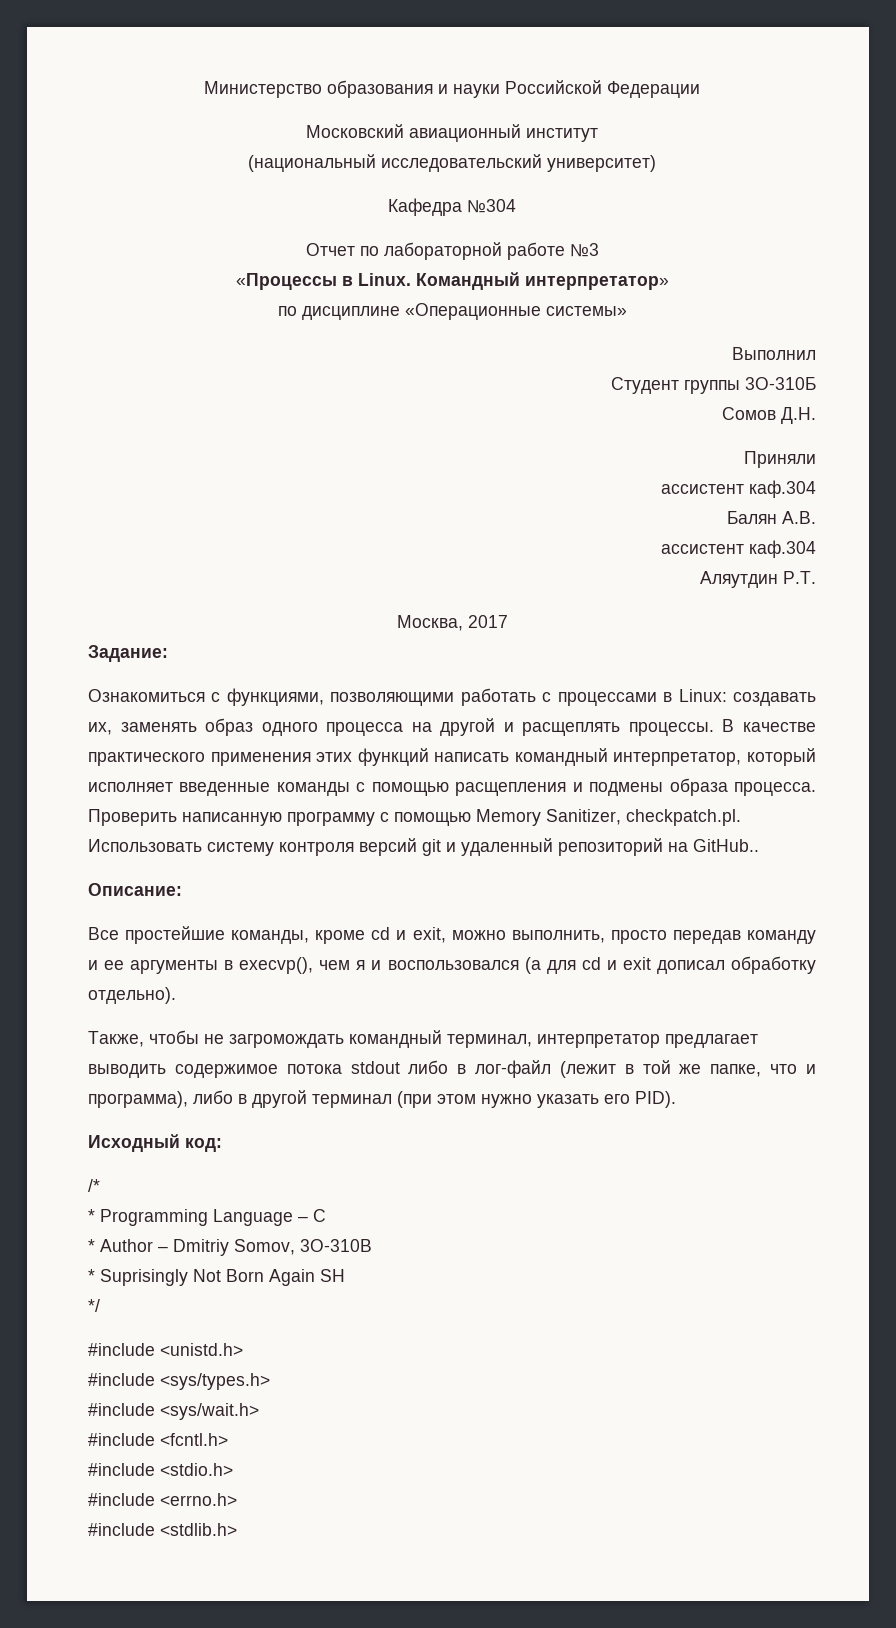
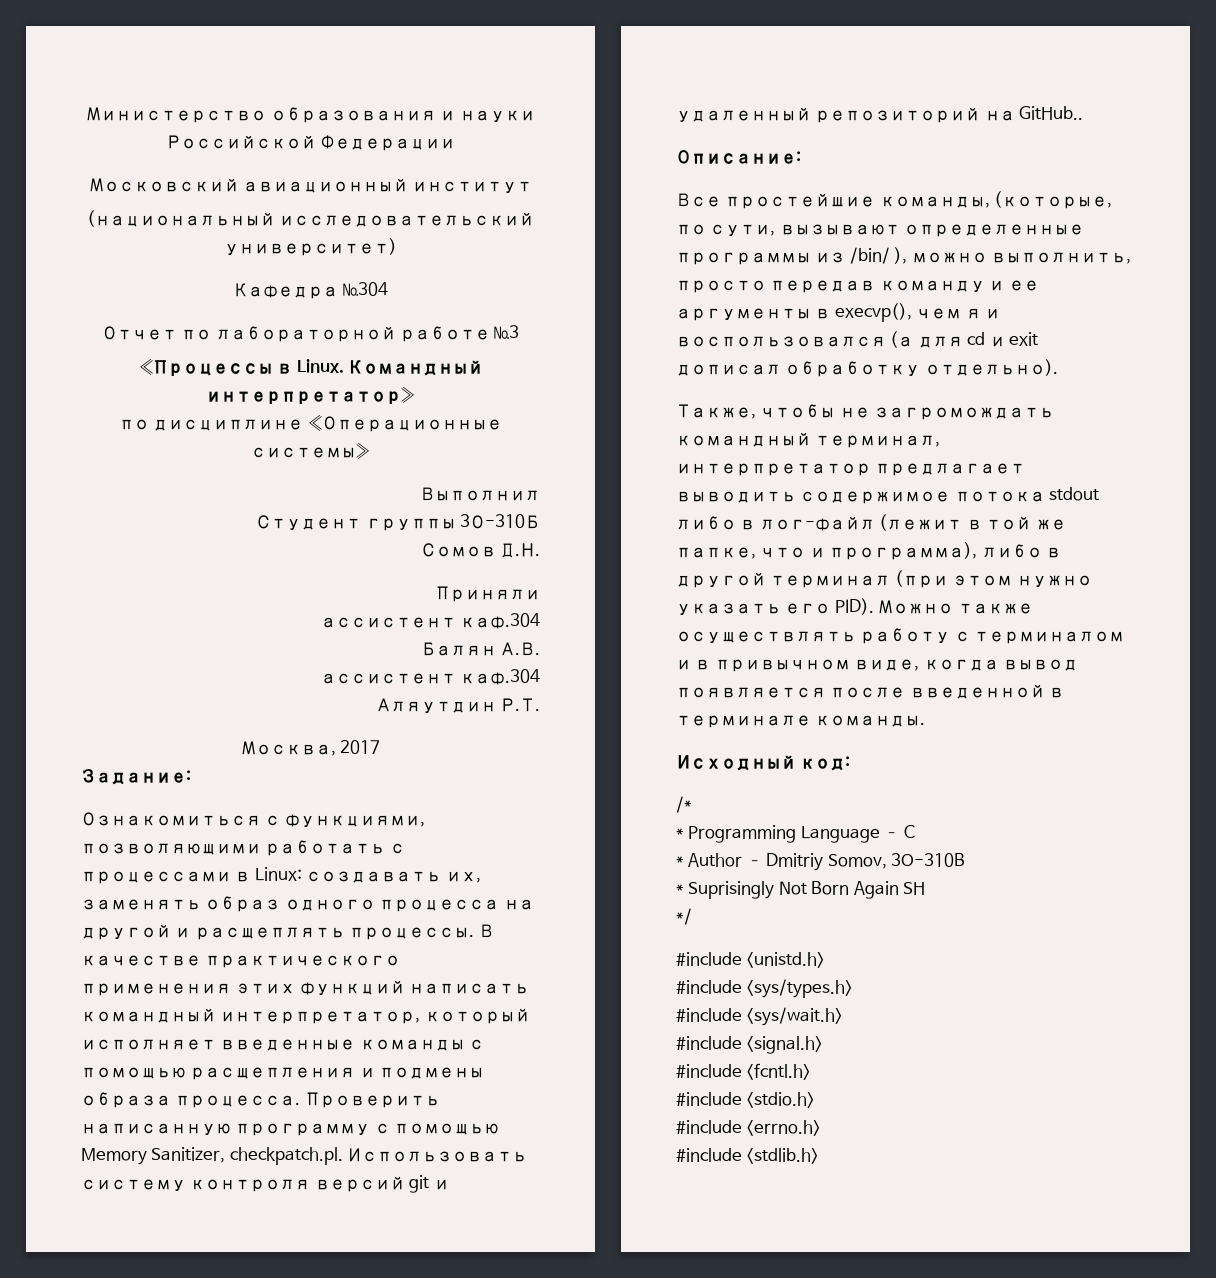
[315,927,446,944] кроме cd и exit, -> [994,191,1113,209] [676,224,1085,237] [676,247,908,265] (которые, по сути, вызывают определенные программы из /bin/ ),
(676, 1099) none -> [878,600,1033,614] [676,628,1125,644] [676,659,1079,672] [676,685,1065,699] [676,715,926,728] Можно также осуществлять работу с терминалом и в привычном виде, когда вывод появляется после введенной в терминале команды.
(259, 1411) none -> [676,1036,824,1054] // #include <signal.h>

